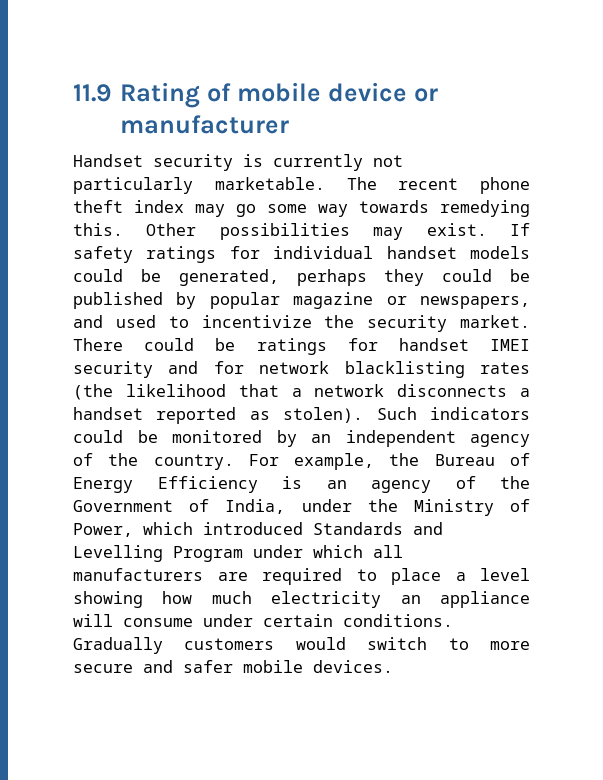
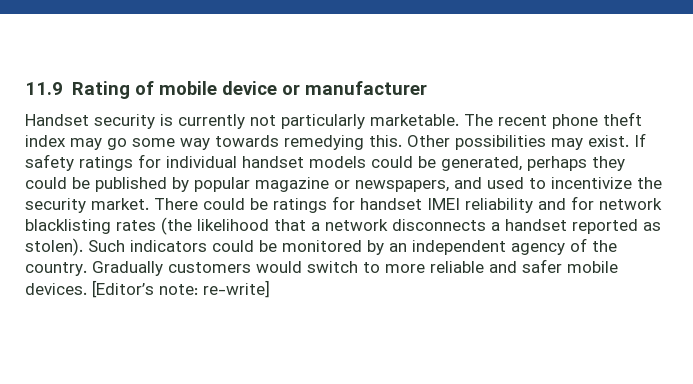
[73,361,153,378] security -> [465,198,533,213] reliability
[248,453,530,470] [73,476,530,493] [73,499,530,516] [73,522,443,537] [73,545,403,562] [73,568,530,585] [73,591,530,608] [73,614,453,627] For example, the Bureau of Energy Efficiency is an agency of the Government of India, under the Ministry of Power, which introduced Standards and Levelling Program under which all manufacturers are required to place a level showing how much electricity an appliance will consume under certain conditions. -> (87, 269) none
[73,664,133,673] secure -> [430,261,484,273] reliable
(393, 666) none -> [92,280,270,298] [Editor’s note: re-write]

